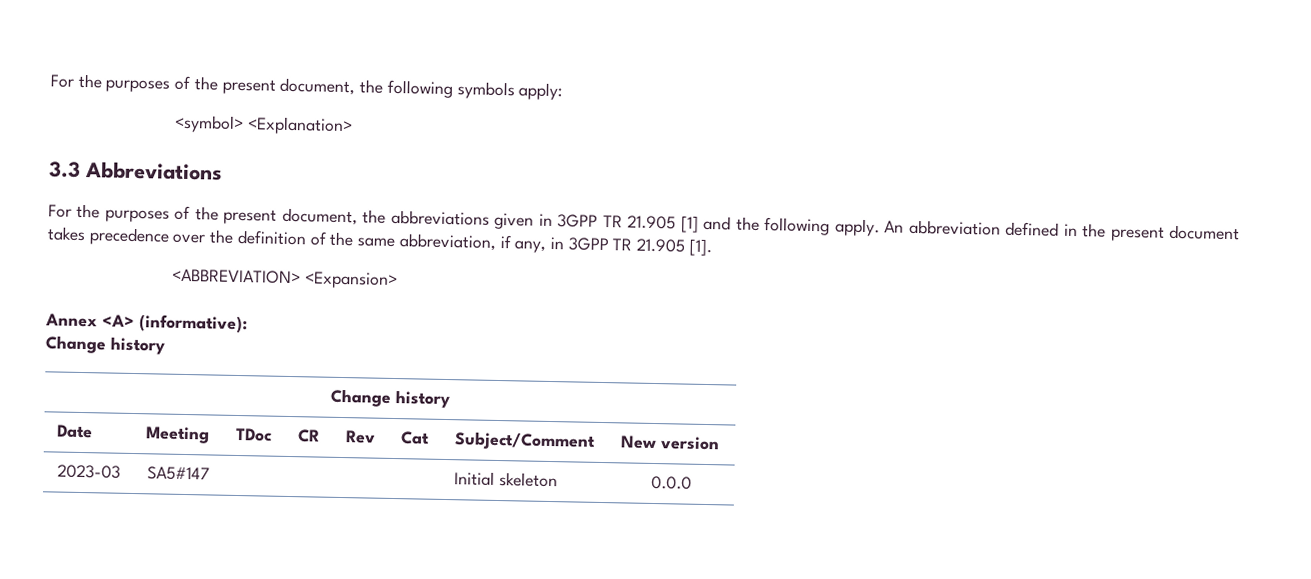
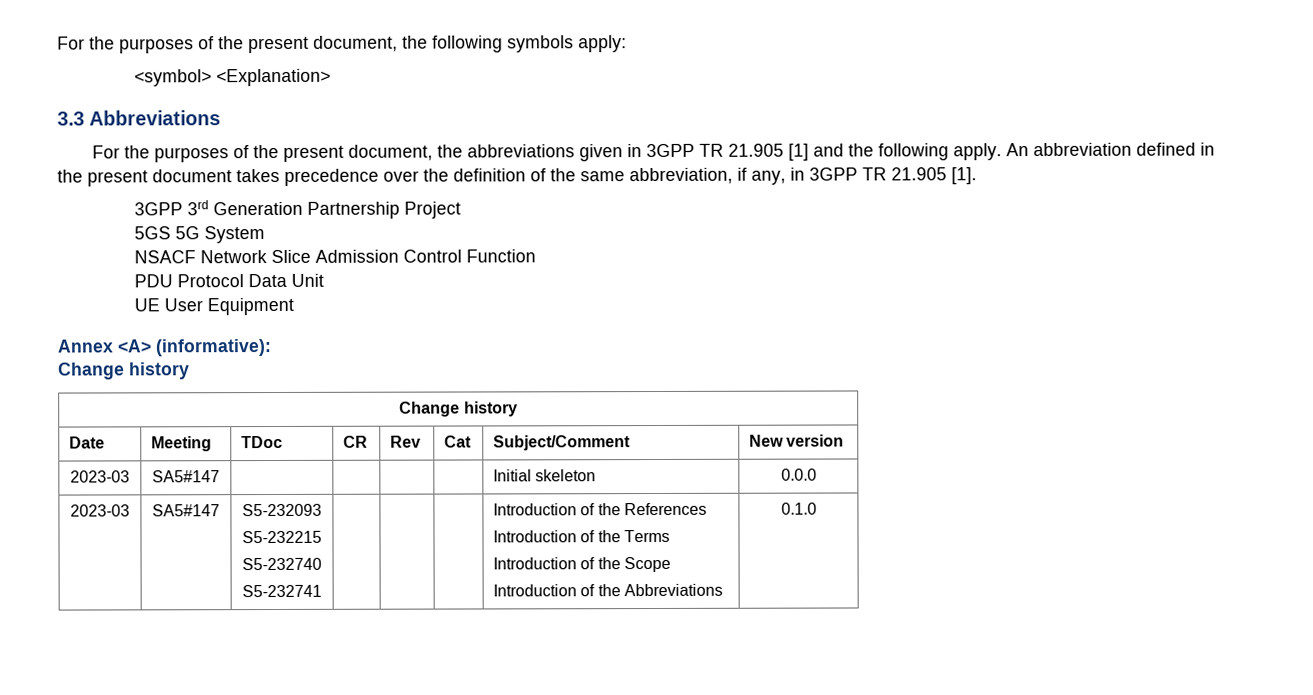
[172,268,398,290] <ABBREVIATION> <Expansion> -> [134,200,462,219] [134,226,266,244] [134,249,537,264] [134,273,325,288] [134,297,295,316] 3GPP 3rd Generation Partnership Project // 5GS 5G System // NSACF Network Slice Admission Control Function // PDU Protocol Data Unit // UE User Equipment
(692, 482) none -> [70,504,130,517] [152,504,220,517] [242,503,322,517] [242,530,322,544] [242,557,322,571] [242,584,322,598] [493,502,708,516] [493,529,671,543] [493,556,672,573] [493,583,724,597] [780,502,817,515] // 2023-03 | SA5#147 | S5-232093 // S5-232215 // S5-232740 // S5-232741 | | | | Introduction of the References // Introduction of the Terms // Introduction of the Scope // Introduction of the Abbreviations | 0.1.0

